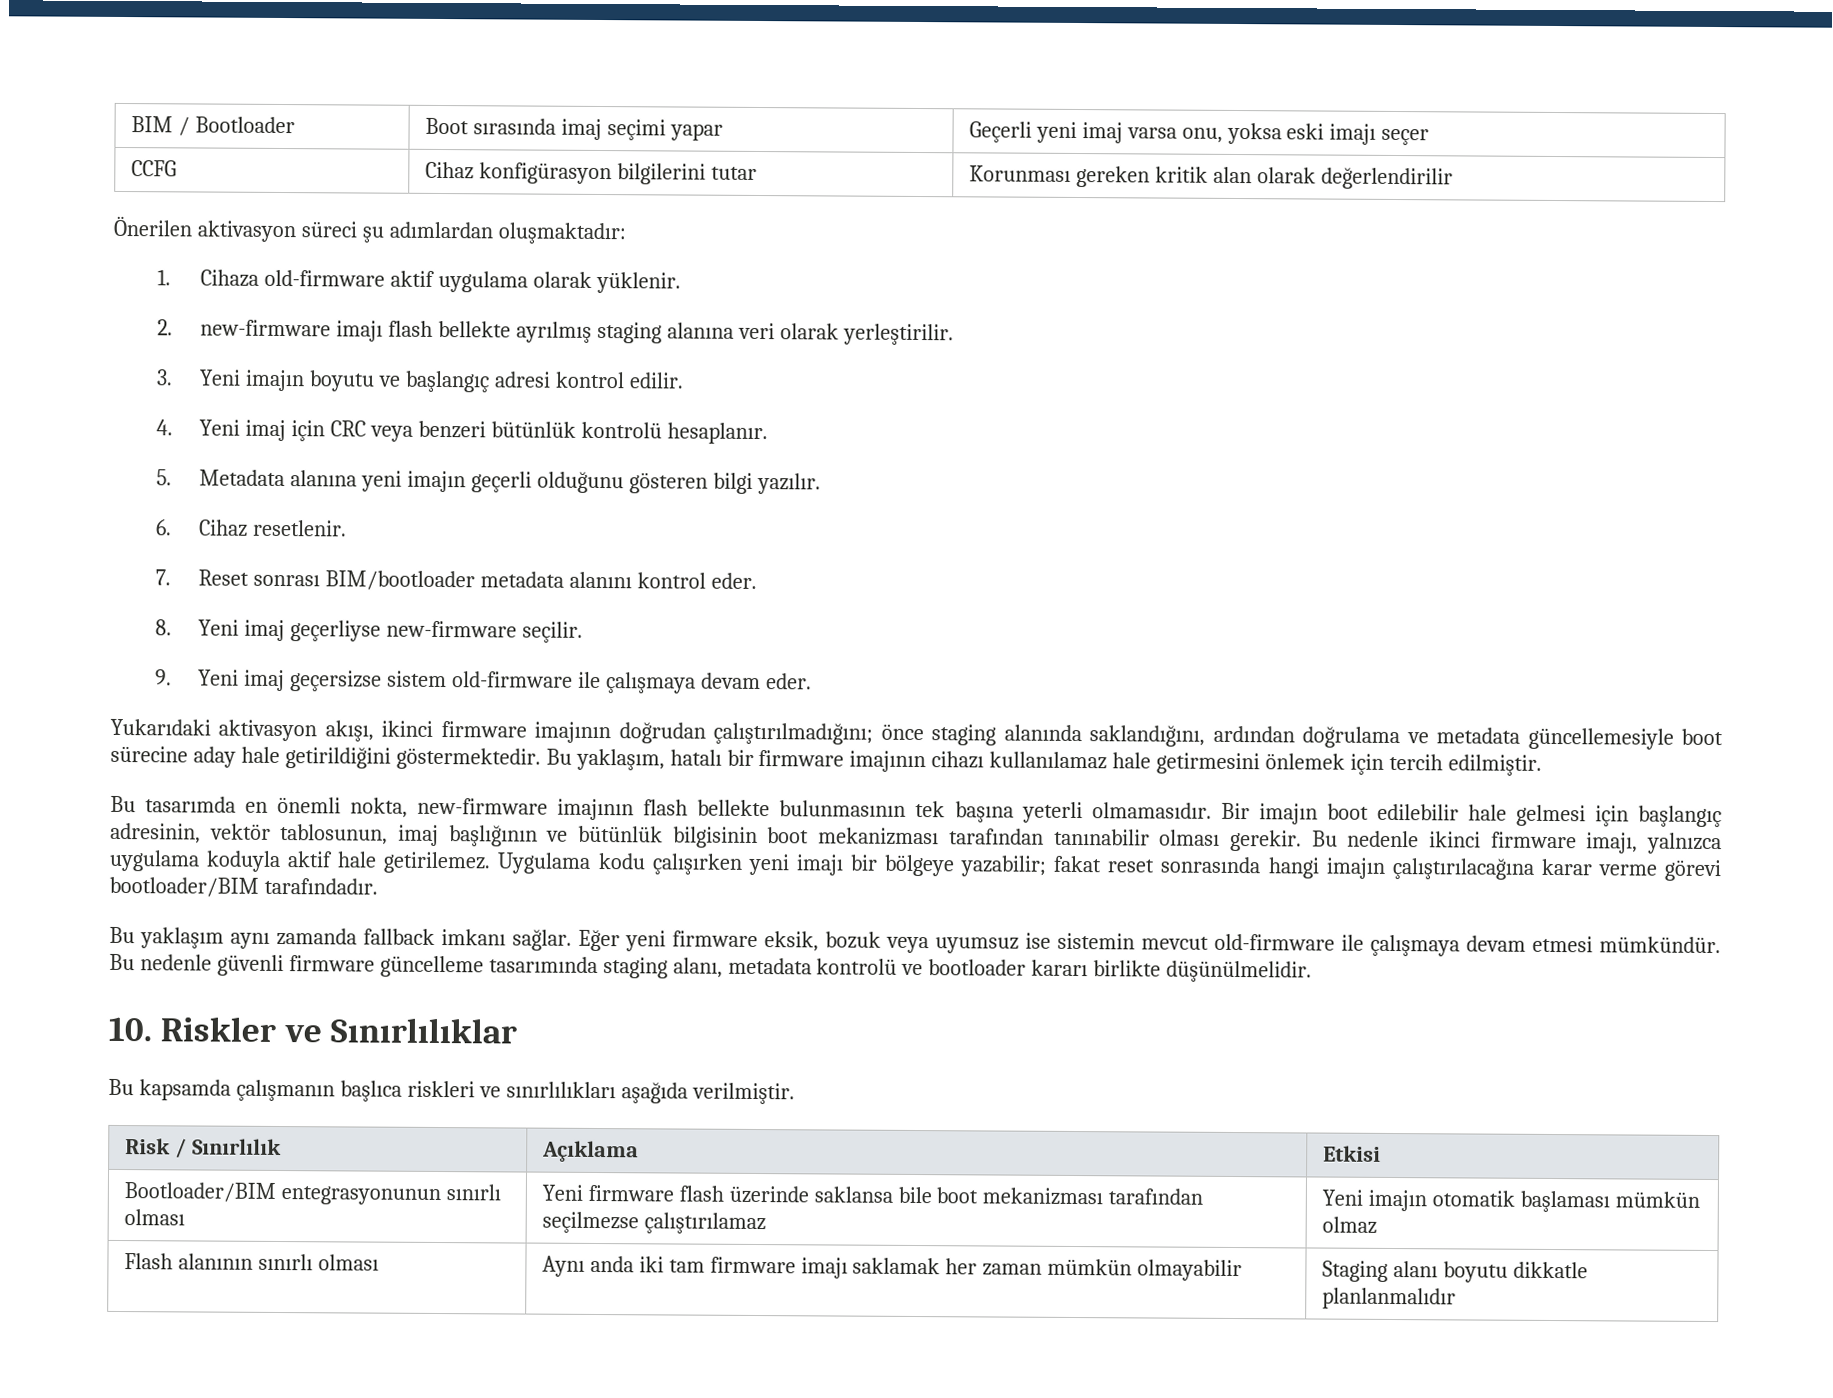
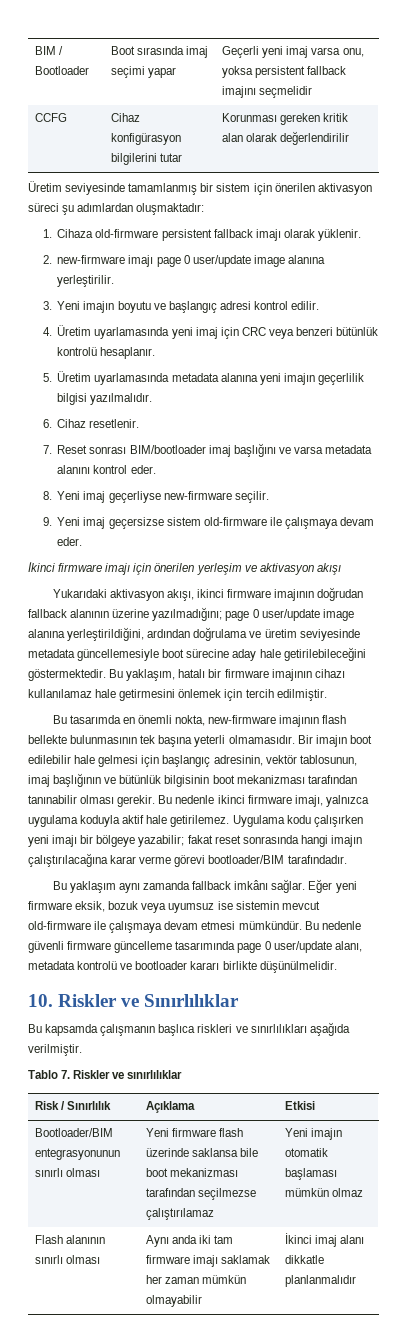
[1286,123,1430,146] eski imajı seçer -> [255,66,347,78] [222,86,313,98] persistent fallback imajını seçmelidir
[113,215,193,237] Önerilen -> [28,181,315,195] Üretim seviyesinde tamamlanmış bir sistem için önerilen
[390,270,529,293] aktif uygulama -> [161,229,281,241] persistent fallback imajı
[388,320,839,344] flash bellekte ayrılmış staging alanına veri olarak -> [156,255,325,267] page 0 user/update image alanına
[199,419,241,436] Yeni -> [57,325,193,339] Üretim uyarlamasında yeni
[199,469,821,495] Metadata alanına yeni imajın geçerli olduğunu gösteren bilgi yazılır. -> [57,371,364,385] [57,393,153,405] Üretim uyarlamasında metadata alanına yeni imajın geçerlilik bilgisi yazılmalıdır.
(476, 580) none -> [208,443,323,457] imaj başlığını ve varsa
(812, 681) none -> [28,562,341,575] // İkinci firmware imajı için önerilen yerleşim ve aktivasyon akışı
[713,722,1206,747] çalıştırılmadığını; önce staging alanında saklandığını, -> [28,607,354,621] [28,627,145,641] fallback alanının üzerine yazılmadığını; page 0 user/update image alanına yerleştirildiğini,
(1429, 738) none -> [264,629,360,641] üretim seviyesinde
[284,747,391,769] getirildiğini -> [283,647,366,661] getirilebileceğini
[441,929,506,946] imkanı -> [234,880,269,890] imkânı
[602,957,668,979] staging -> [237,941,332,953] page 0 user/update
(795, 1093) none -> [28,1070,183,1079] // Tablo 7. Riskler ve sınırlılıklar
[1321,1260,1508,1283] Staging alanı boyutu -> [285,1233,365,1247] İkinci imaj alanı

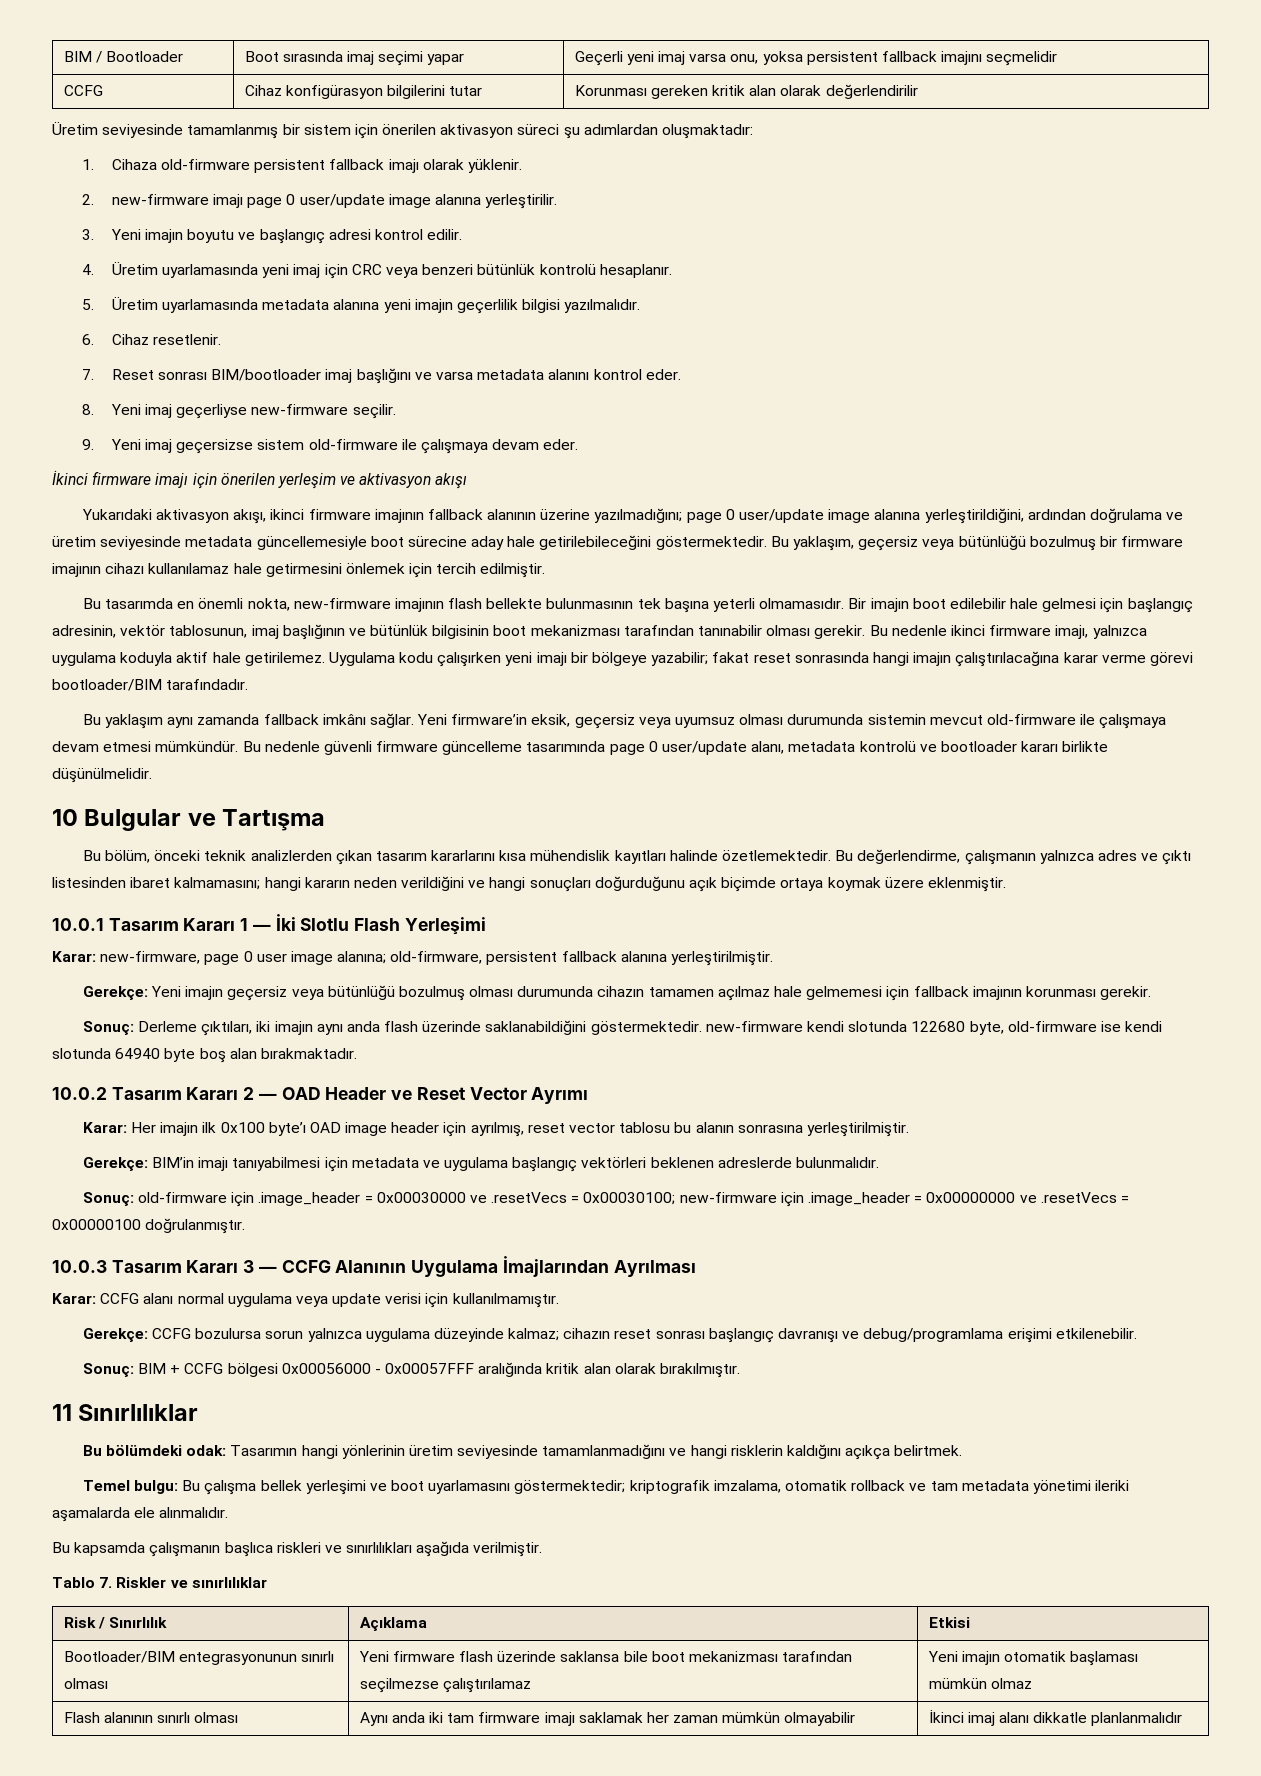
[317,587,364,601] doğrudan -> (424, 516) none
[178,669,206,678] hatalı -> [858,535,1096,551] geçersiz veya bütünlüğü bozulmuş
[308,879,357,893] [28,901,233,913] Eğer yeni firmware eksik, bozuk veya uyumsuz ise -> [417,714,864,729] Yeni firmware’in eksik, geçersiz veya uyumsuz olması durumunda
[28,994,240,1007] 10. Riskler ve Sınırlılıklar -> [52,809,326,831] [82,849,1192,865] [52,876,1006,892] [52,914,486,935] [52,951,774,966] [82,985,1152,1001] [82,1020,1163,1036] [52,1048,357,1063] [52,1087,589,1104] [82,1122,909,1137] [82,1157,879,1172] [82,1192,1129,1207] [52,1218,246,1234] [52,1256,696,1277] [52,1293,559,1308] [82,1328,1137,1343] [82,1362,740,1378] [52,1404,199,1421] [82,1444,963,1460] [82,1480,1130,1495] [52,1507,229,1522] 10 Bulgular ve Tartışma // Bu bölüm, önceki teknik analizlerden çıkan tasarım kararlarını kısa mühendislik kayıtları halinde özetlemektedir. Bu değerlendirme, çalışmanın yalnızca adres ve çıktı listesinden ibaret kalmamasını; hangi kararın neden verildiğini ve hangi sonuçları doğurduğunu açık biçimde ortaya koymak üzere eklenmiştir. // 10.0.1 Tasarım Kararı 1 — İki Slotlu Flash Yerleşimi // Karar: new-firmware, page 0 user image alanına; old-firmware, persistent fallback alanına yerleştirilmiştir. // Gerekçe: Yeni imajın geçersiz veya bütünlüğü bozulmuş olması durumunda cihazın tamamen açılmaz hale gelmemesi için fallback imajının korunması gerekir. // Sonuç: Derleme çıktıları, iki imajın aynı anda flash üzerinde saklanabildiğini göstermektedir. new-firmware kendi slotunda 122680 byte, old-firmware ise kendi slotunda 64940 byte boş alan bırakmaktadır. // 10.0.2 Tasarım Kararı 2 — OAD Header ve Reset Vector Ayrımı // Karar: Her imajın ilk 0x100 byte’ı OAD image header için ayrılmış, reset vector tablosu bu alanın sonrasına yerleştirilmiştir. // Gerekçe: BIM’in imajı tanıyabilmesi için metadata ve uygulama başlangıç vektörleri beklenen adreslerde bulunmalıdır. // Sonuç: old-firmware için .image_header = 0x00030000 ve .resetVecs = 0x00030100; new-firmware için .image_header = 0x00000000 ve .resetVecs = 0x00000100 doğrulanmıştır. // 10.0.3 Tasarım Kararı 3 — CCFG Alanının Uygulama İmajlarından Ayrılması // Karar: CCFG alanı normal uygulama veya update verisi için kullanılmamıştır. // Gerekçe: CCFG bozulursa sorun yalnızca uygulama düzeyinde kalmaz; cihazın reset sonrası başlangıç davranışı ve debug/programlama erişimi etkilenebilir. // Sonuç: BIM + CCFG bölgesi 0x00056000 - 0x00057FFF aralığında kritik alan olarak bırakılmıştır. // 11 Sınırlılıklar // Bu bölümdeki odak: Tasarımın hangi yönlerinin üretim seviyesinde tamamlanmadığını ve hangi risklerin kaldığını açıkça belirtmek. // Temel bulgu: Bu çalışma bellek yerleşimi ve boot uyarlamasını göstermektedir; kriptografik imzalama, otomatik rollback ve tam metadata yönetimi ileriki aşamalarda ele alınmalıdır.

